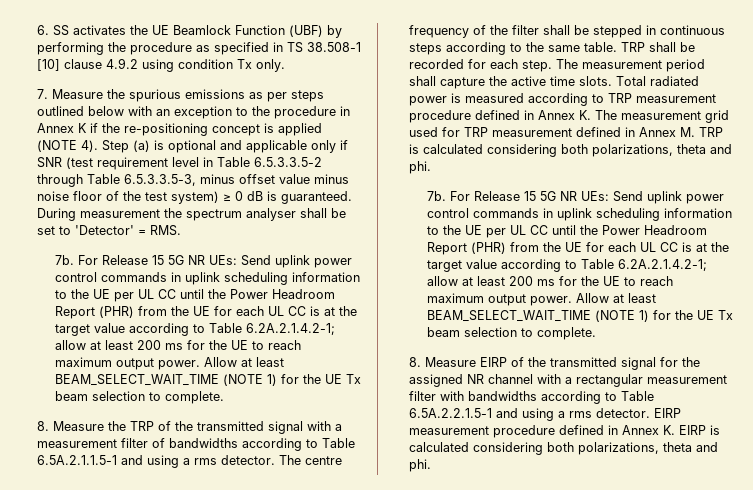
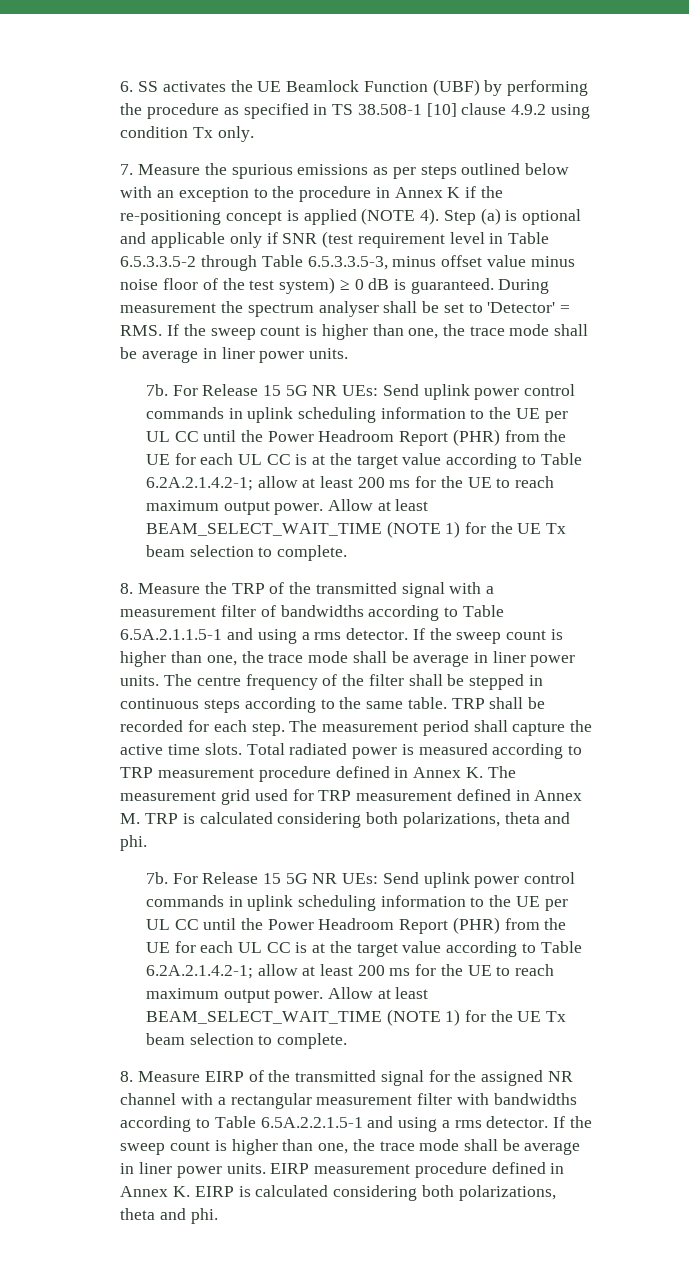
(182, 230) none -> [167,324,589,340] [120,347,349,363] If the sweep count is higher than one, the trace mode shall be average in liner power units.
(276, 460) none -> [412,628,563,644] [120,651,576,667] [120,675,160,686] If the sweep count is higher than one, the trace mode shall be average in liner power units.
(651, 413) none -> [552,1116,592,1128] [120,1139,581,1155] [120,1162,266,1178] If the sweep count is higher than one, the trace mode shall be average in liner power units.

